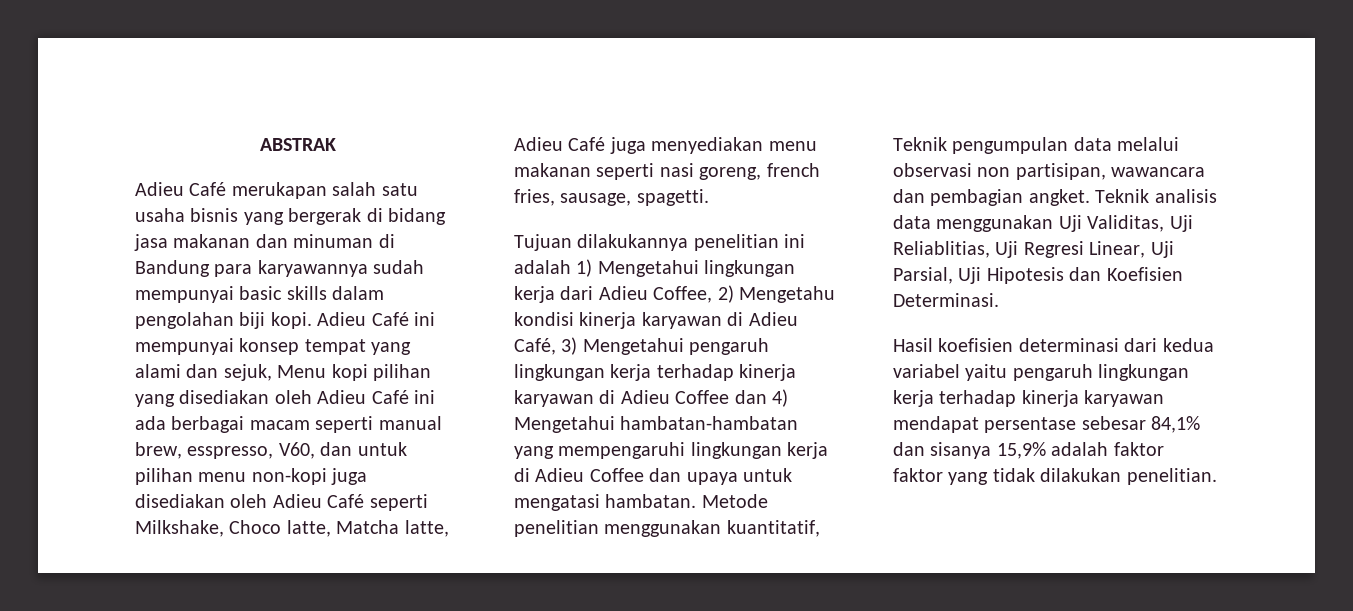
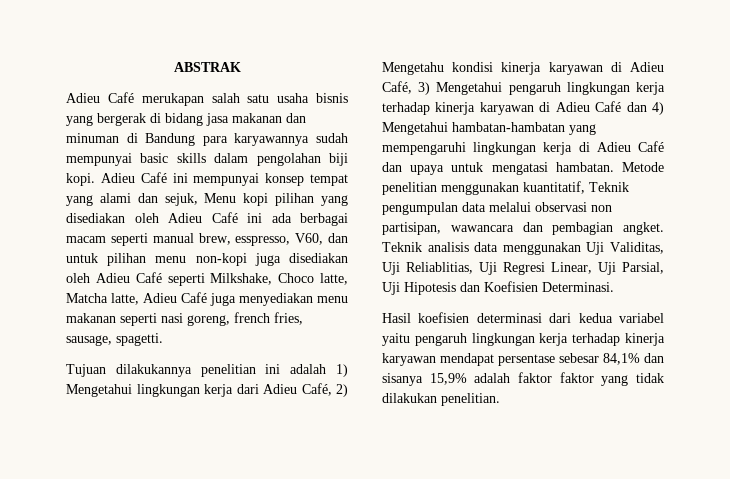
[653,286,713,303] Coffee, -> [301,383,332,396] Café,
[675,390,730,404] Coffee -> [595,101,622,112] Café
[589,468,644,482] Coffee -> [638,141,664,152] Café

